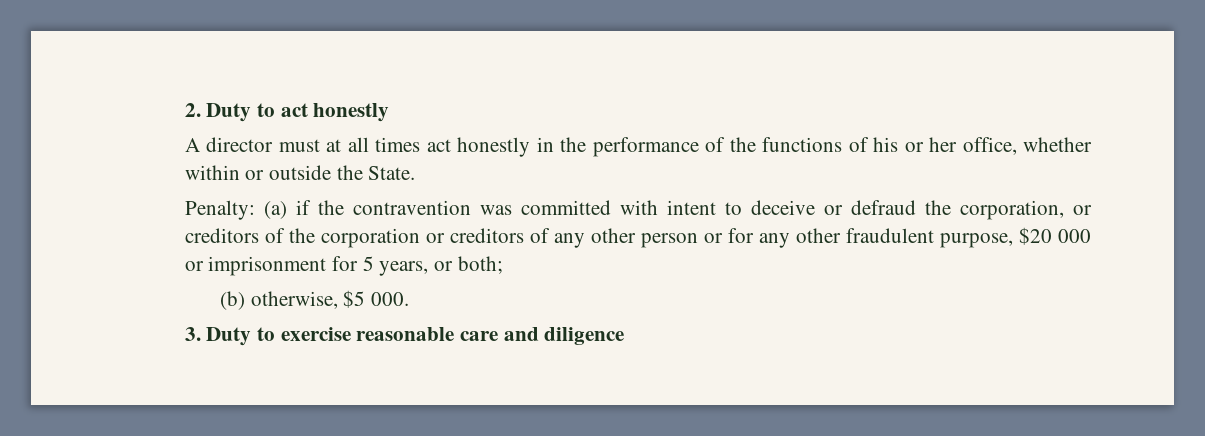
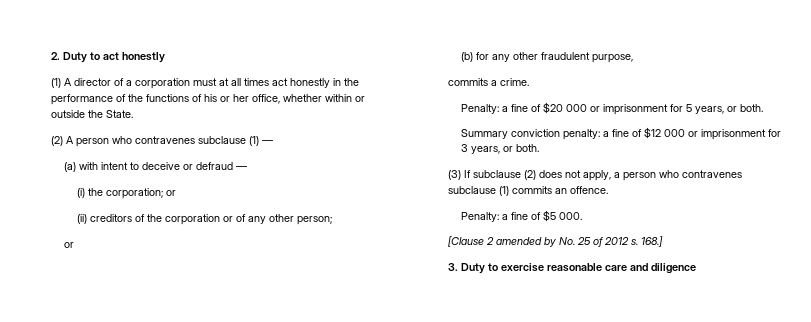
(390, 112) none -> [50,78,61,88] (1)
(274, 144) none -> [113,78,190,89] of a corporation
[184,200,611,220] Penalty: (a) if the contravention was committed -> [50,136,273,147] [64,162,77,172] (2) A person who contravenes subclause (1) — // (a)
[924,200,1092,220] the corporation, or -> [236,166,248,170] [77,188,177,199] [77,214,88,224] — // (i) the corporation; or // (ii)
[449,228,524,243] creditors -> (234, 219) none
[640,233,723,248] person or -> [297,216,333,225] [64,242,75,248] [461,52,474,62] person; // or // (b)
(1013, 240) none -> [447,78,529,86] [461,104,542,114] // commits a crime. // Penalty: a fine of
[457,256,503,274] [219,290,409,310] both; // (b) otherwise, $5 000. -> [740,104,764,112] [461,127,782,140] [461,144,540,154] [447,170,742,181] [447,186,608,196] [461,210,583,222] [447,236,663,247] both. // Summary conviction penalty: a fine of $12 000 or imprisonment for 3 years, or both. // (3) If subclause (2) does not apply, a person who contravenes subclause (1) commits an offence. // Penalty: a fine of $5 000. // [Clause 2 amended by No. 25 of 2012 s. 168.]

